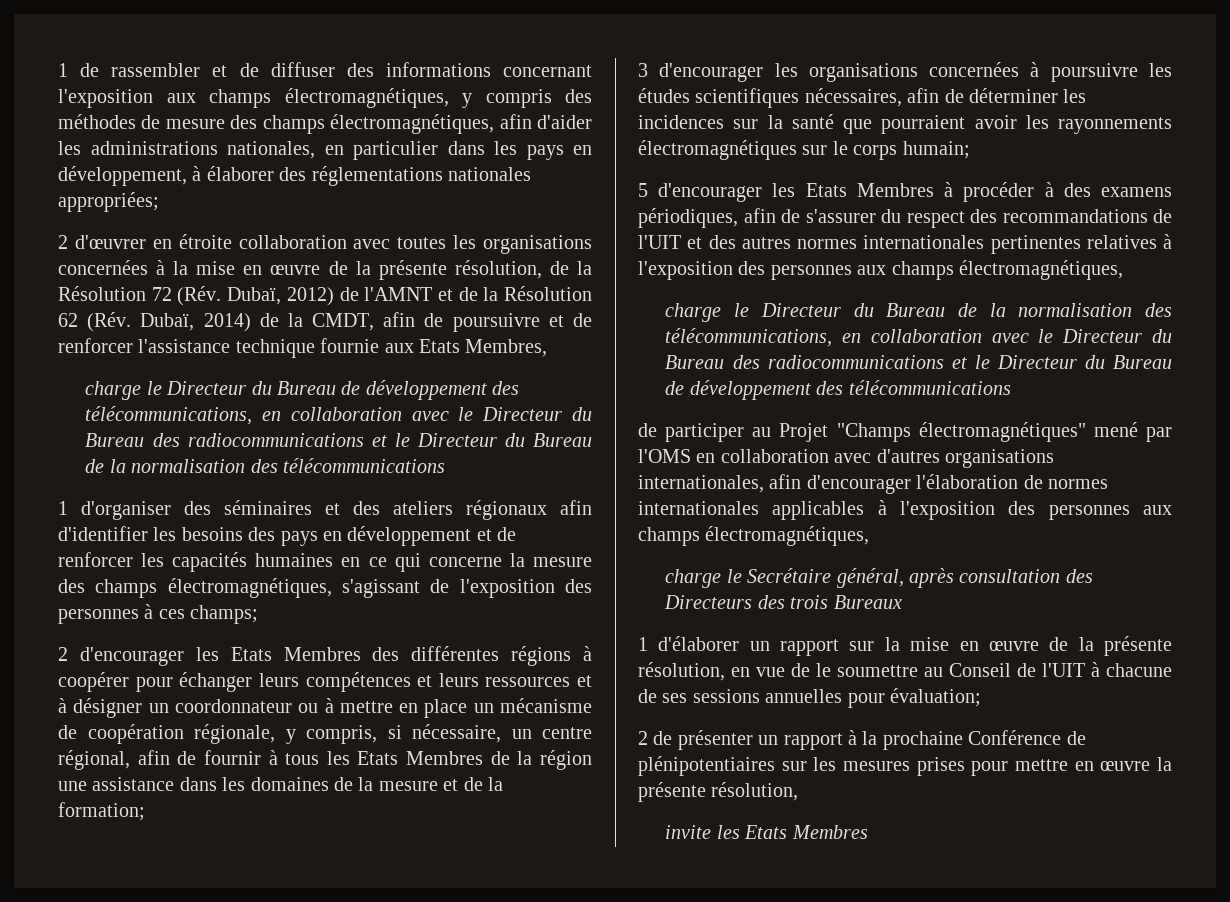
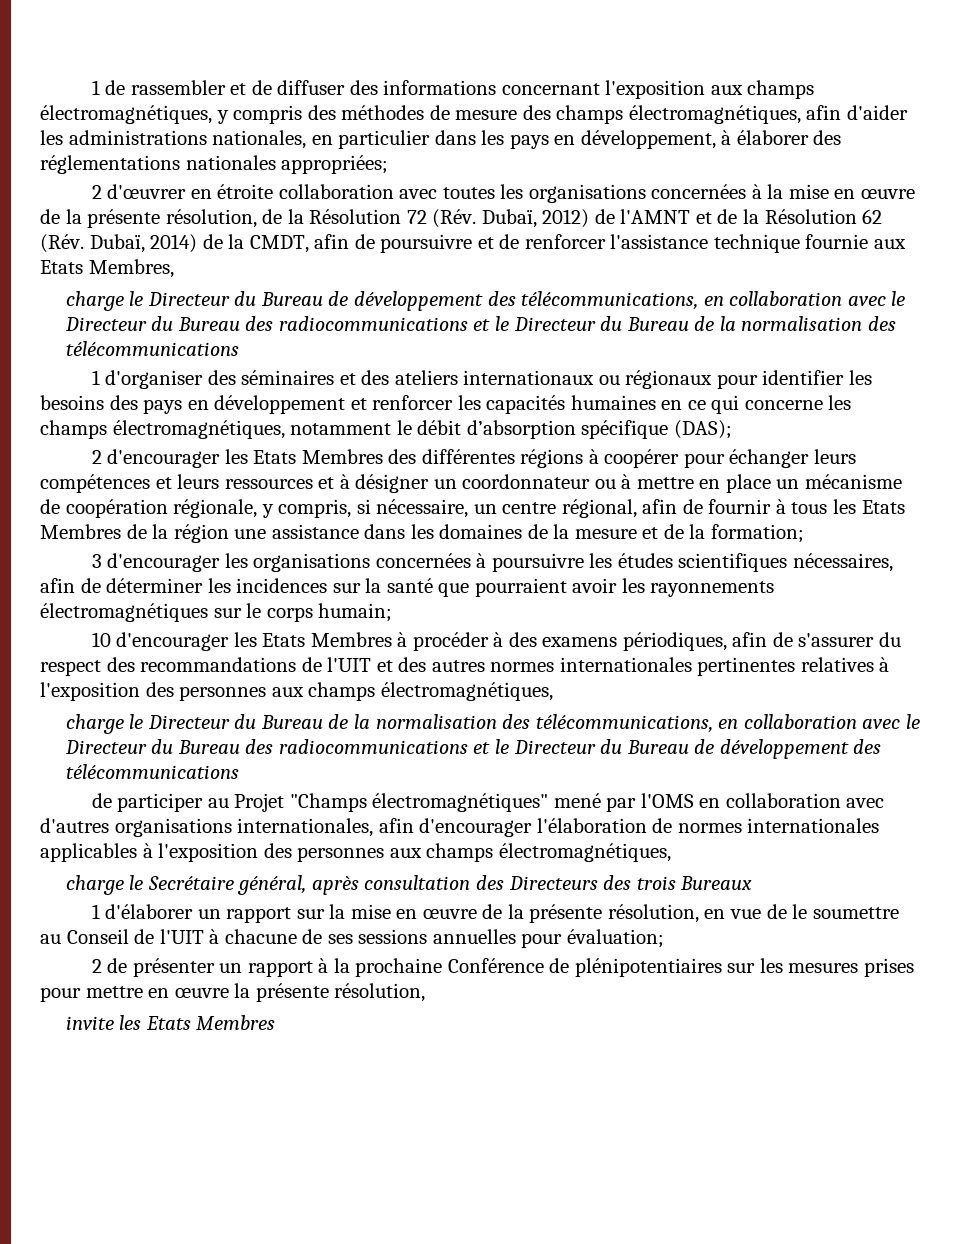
[466,500,592,520] [58,526,148,541] régionaux afin d'identifier -> [463,370,845,389] internationaux ou régionaux pour identifier
[497,527,517,541] de -> (367, 404) none
[509,553,592,567] [58,578,592,598] [58,604,259,624] la mesure des champs électromagnétiques, s'agissant de l'exposition des personnes à ces champs; -> [828,395,852,410] [40,420,732,439] les champs électromagnétiques, notamment le débit d’absorption spécifique (DAS);
[638,183,648,197] 5 -> [91,632,111,647] 10

